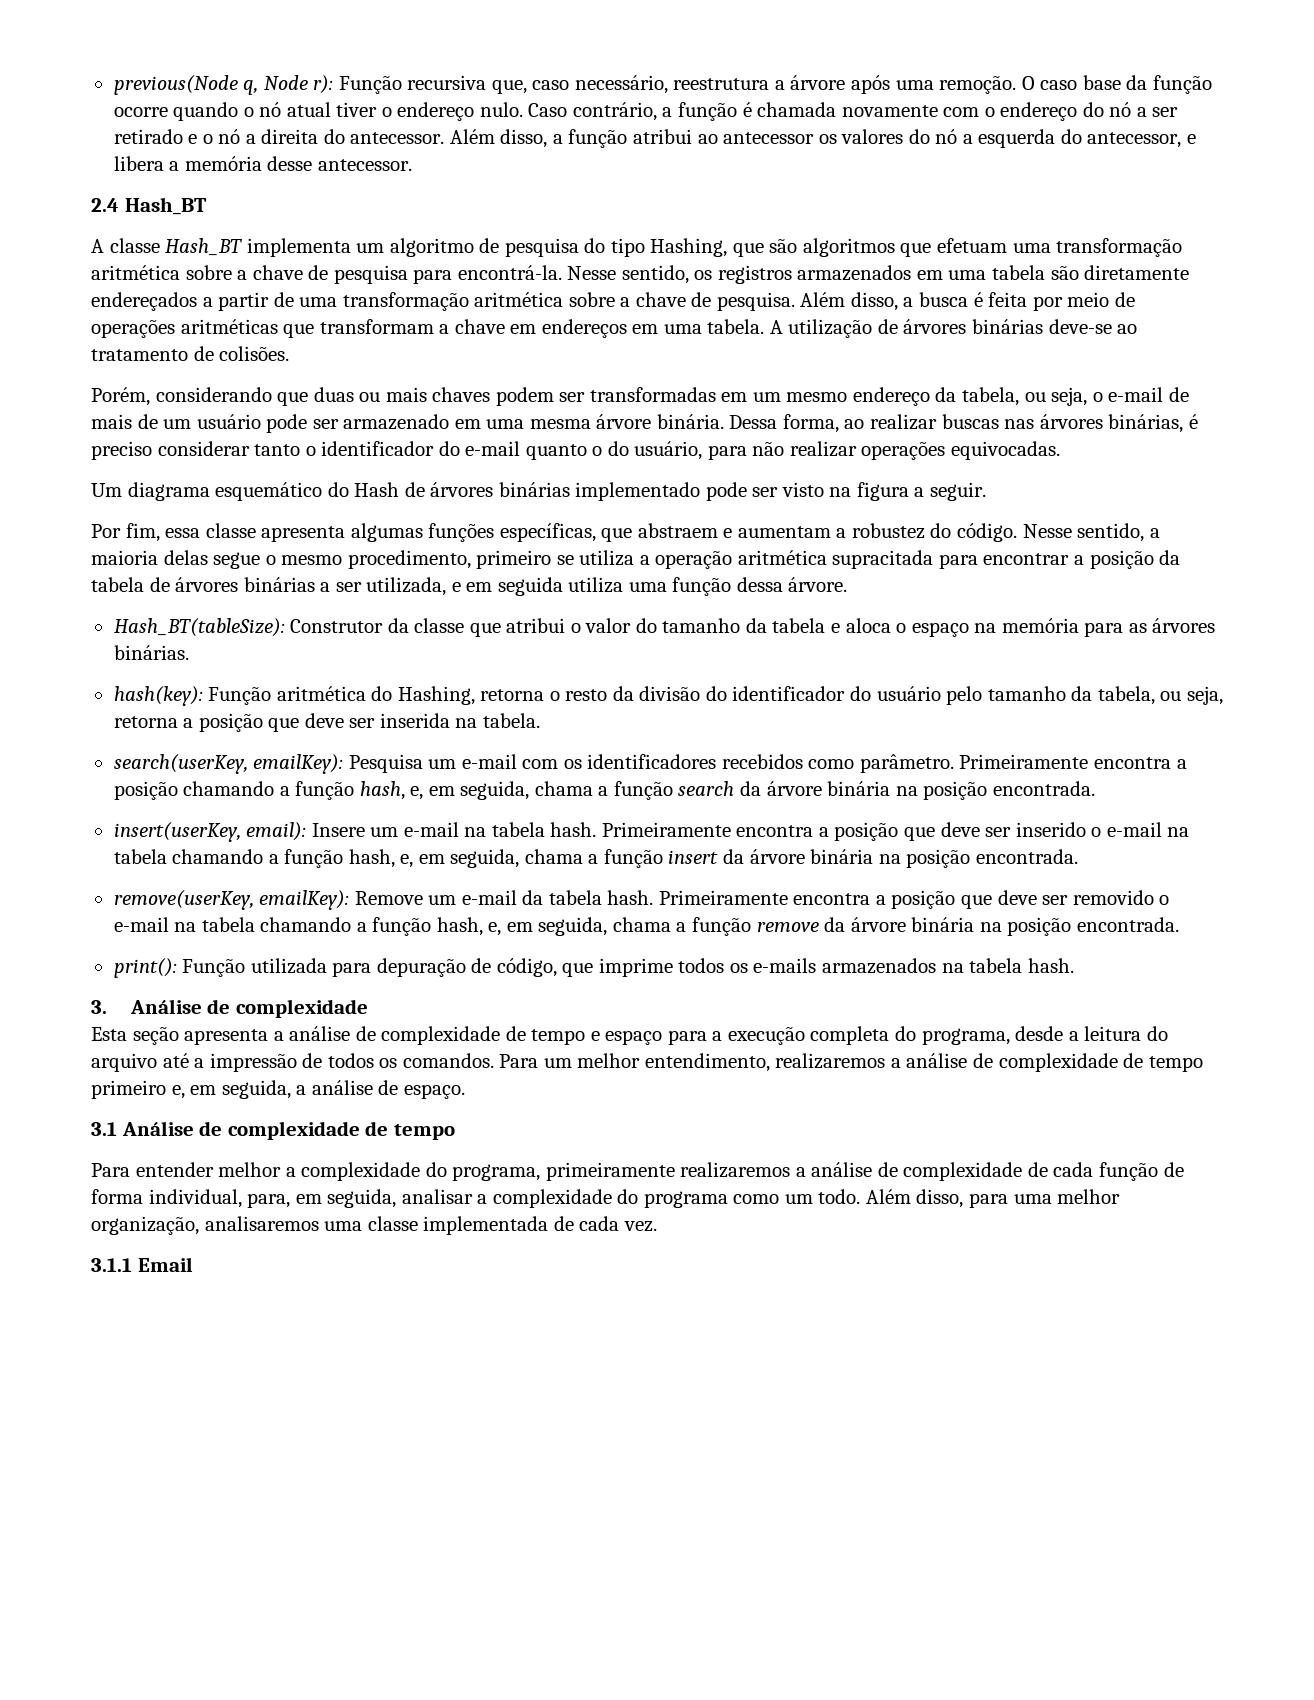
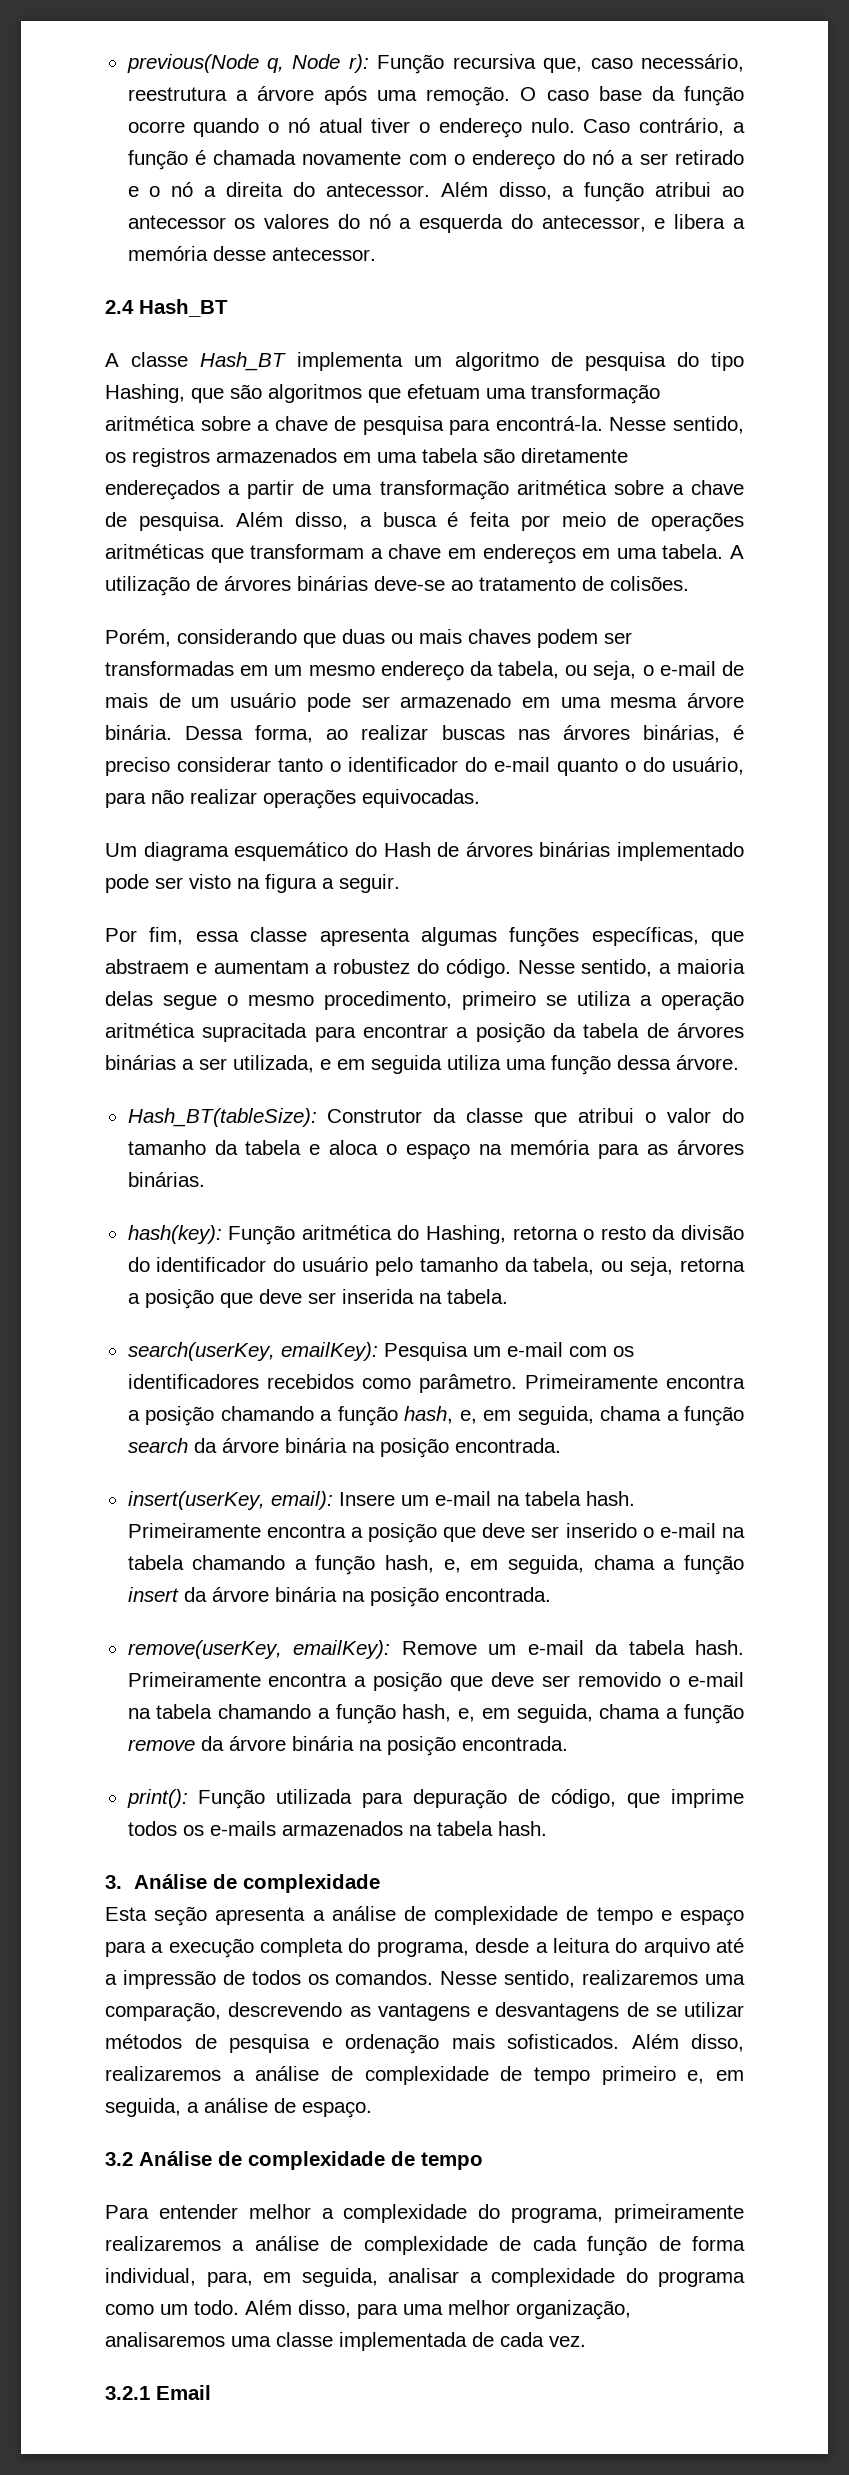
[499,1053,770,1072] Para um melhor entendimento, -> [440,1970,746,1988] [105,2002,744,2022] [105,2034,744,2054] Nesse sentido, realizaremos uma comparação, descrevendo as vantagens e desvantagens de se utilizar métodos de pesquisa e ordenação mais sofisticados. Além disso,
[91,1122,117,1136] 3.1 -> [105,2152,133,2166] 3.2
[91,1258,132,1272] 3.1.1 -> [105,2386,150,2400] 3.2.1

